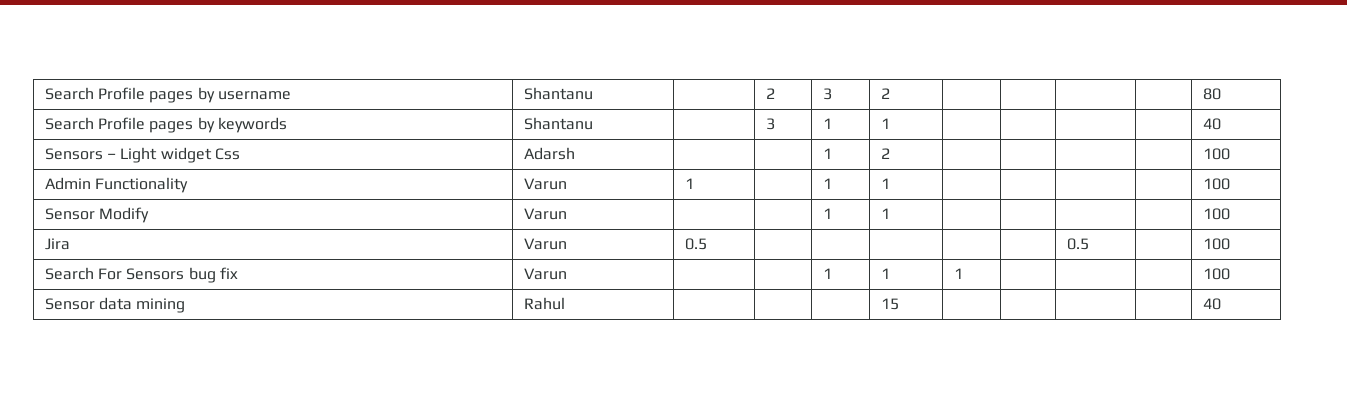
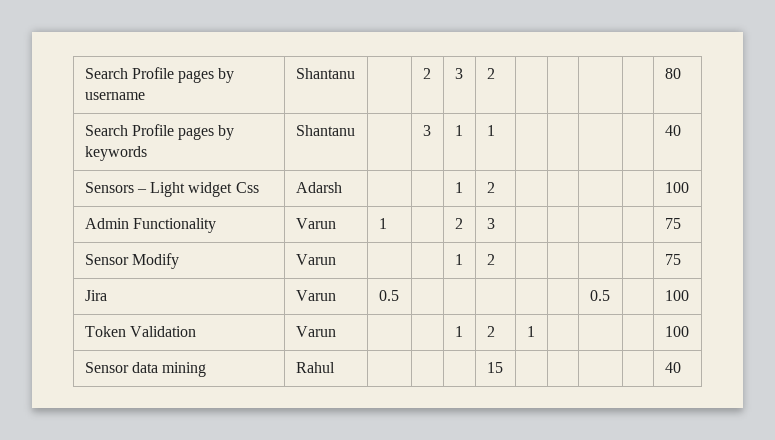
[822,178,832,189] [880,178,890,189] [1202,178,1230,190] 1 | 1 | | | | | 100 -> [454,218,463,229] [486,218,495,229] [664,218,681,229] 2 | 3 | | | | | 75
[880,208,890,219] [1202,208,1230,220] 1 | | | | | 100 -> [486,254,495,265] [664,254,681,265] 2 | | | | | 75
[44,267,238,283] [523,268,567,280] [822,268,832,279] [880,268,890,279] Search For Sensors bug fix | Varun | | | 1 | 1 -> [84,326,196,337] [295,326,336,337] [454,326,463,337] [486,326,495,337] Token Validation | Varun | | | 1 | 2

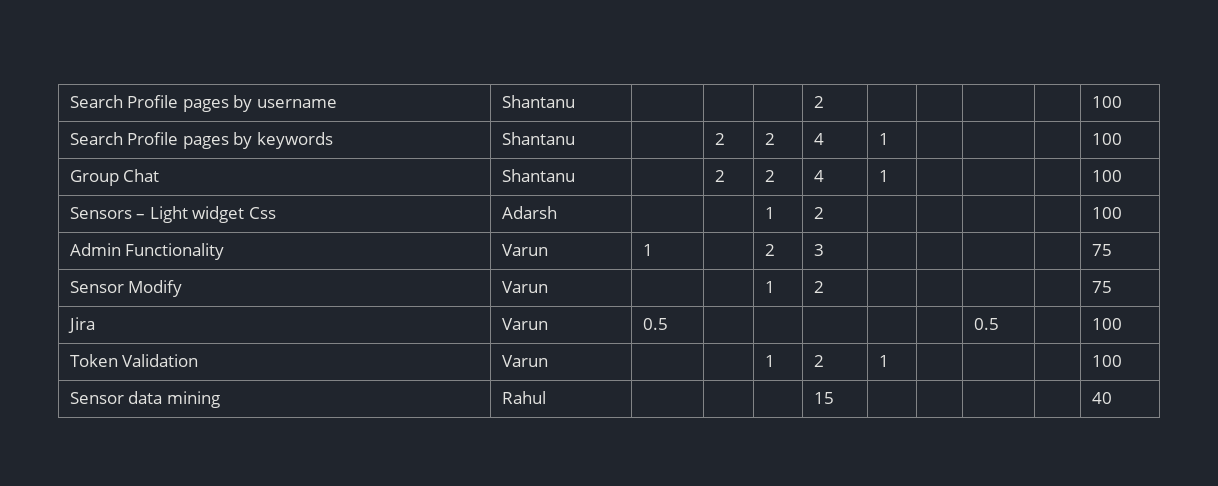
[422,68,431,79] [454,68,463,79] [486,68,495,79] [664,68,681,79] 2 | 3 | 2 | | | | | 80 -> [813,96,824,108] [1091,96,1122,108] | | 2 | | | | | 100
[422,125,431,136] [454,125,463,136] [486,125,495,136] [664,125,681,136] 3 | 1 | 1 | | | | | 40 -> [714,133,725,145] [764,133,775,145] [813,133,824,145] [878,133,889,145] [1091,133,1122,145] [69,169,160,186] [501,169,575,182] [714,170,725,182] [764,170,775,182] [813,170,824,182] [878,170,889,182] [1091,170,1122,182] 2 | 2 | 4 | 1 | | | | 100 // Group Chat | Shantanu | | 2 | 2 | 4 | 1 | | | | 100

